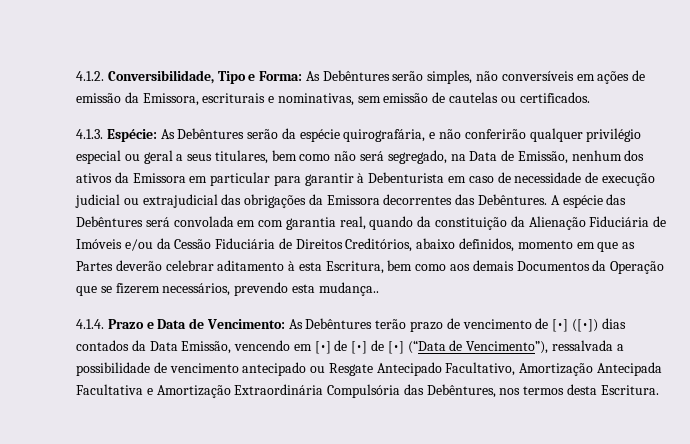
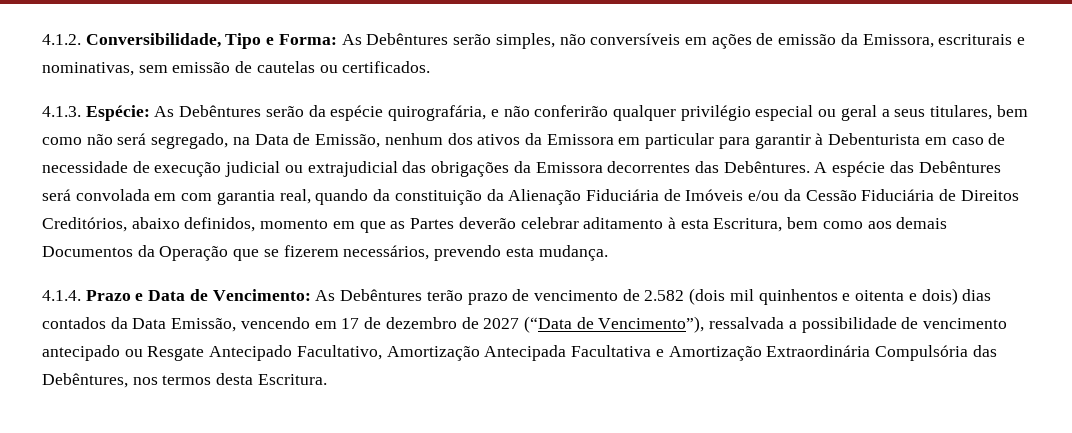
[318,282,379,296] mudança.. -> [538,245,608,261] mudança.
[552,319,598,332] [•] ([•]) -> [644,288,958,305] 2.582 (dois mil quinhentos e oitenta e dois)
[314,340,404,354] [•] de [•] de [•] -> [341,317,520,329] 17 de dezembro de 2027

